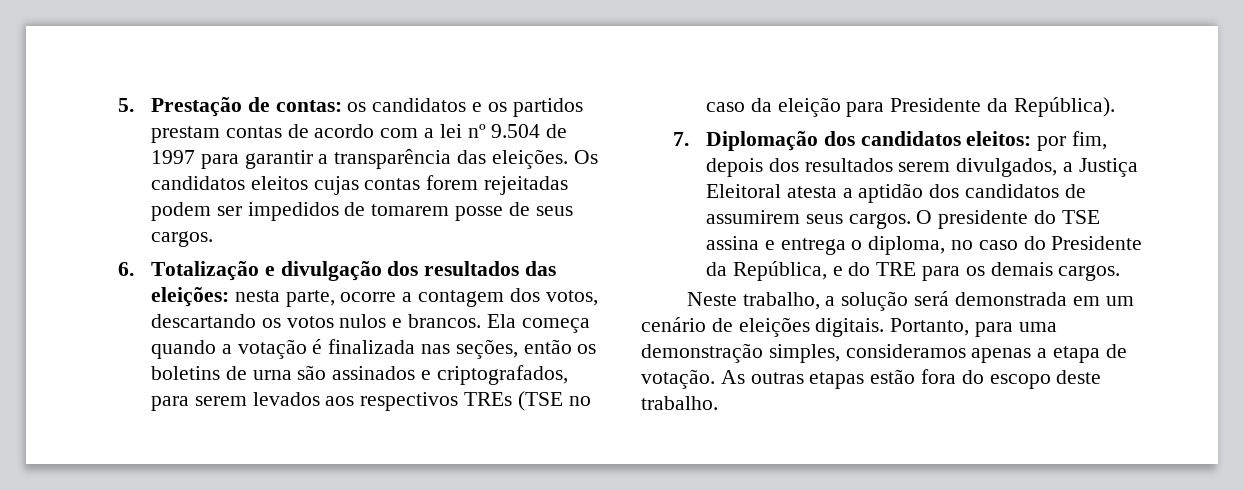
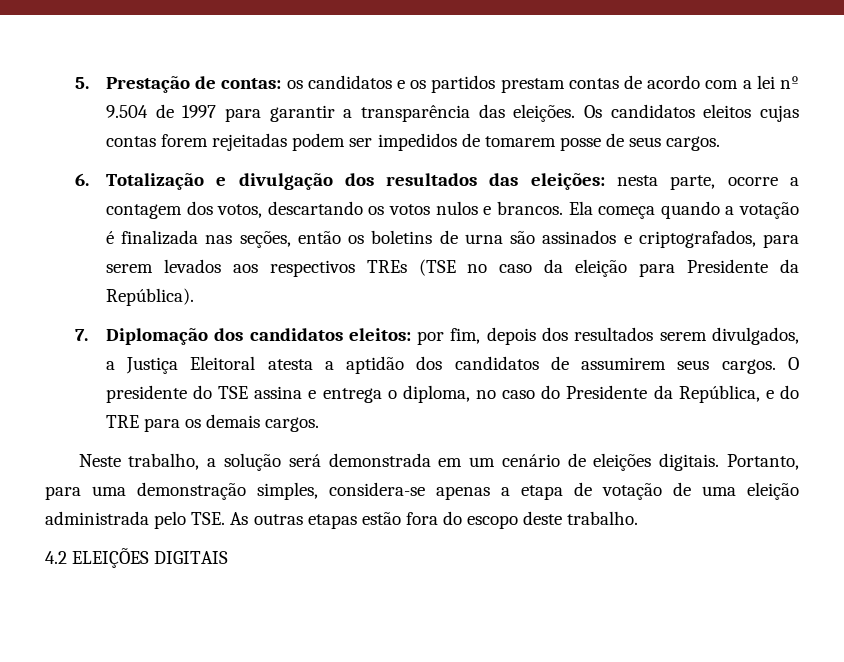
[845,344,966,358] consideramos -> [329,482,425,496] considera-se
[641,369,715,389] votação. -> [602,482,799,500] [45,511,226,529] votação de uma eleição administrada pelo TSE.
(718, 403) none -> [45,548,229,568] // 4.2 ELEIÇÕES DIGITAIS

